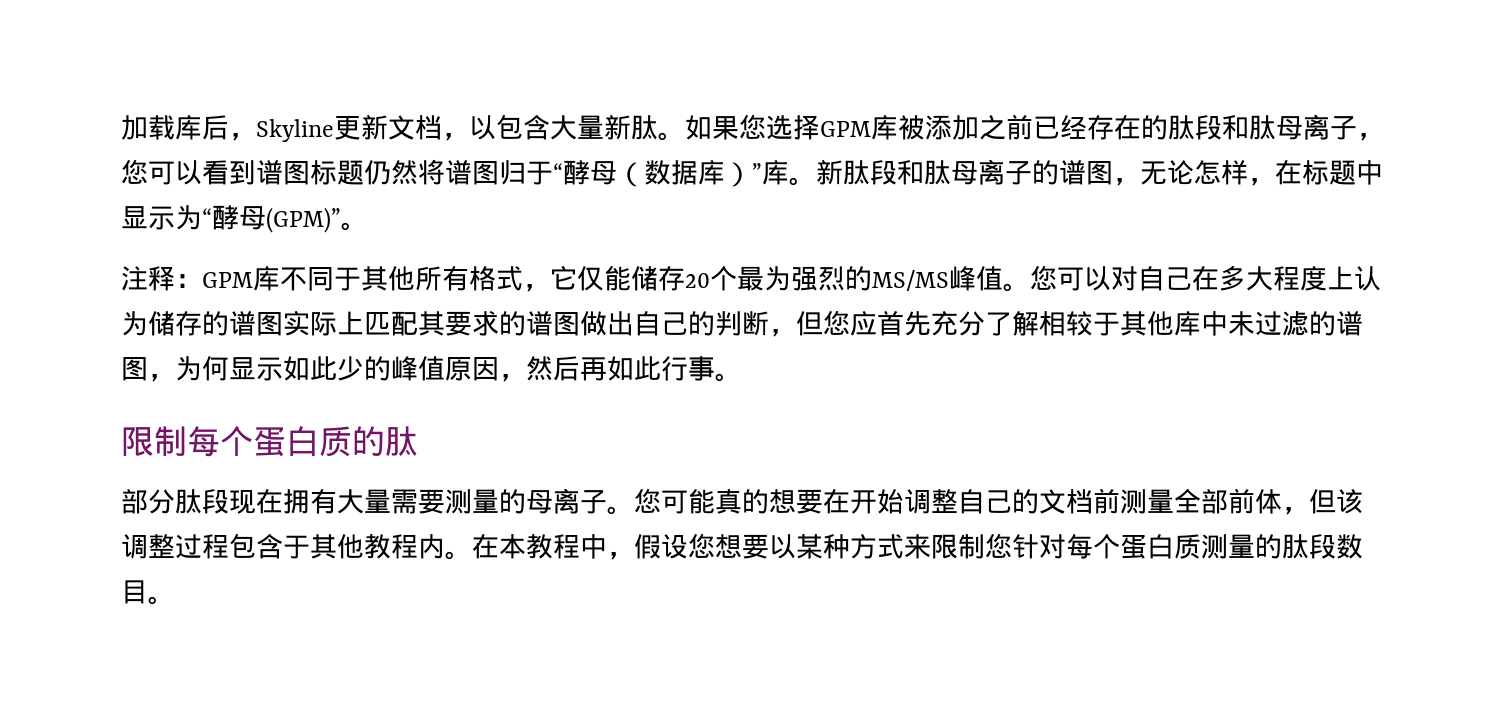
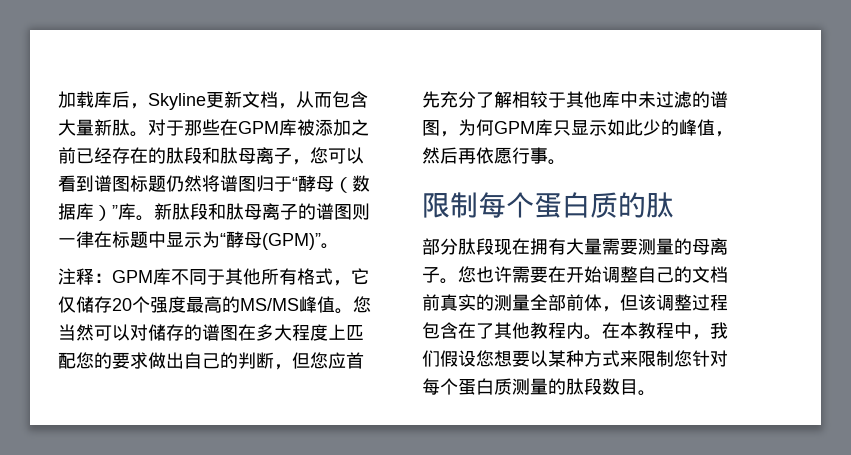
[469,115,496,140] 以 -> [296,91,332,108] 从而
[685,114,820,140] 如果您选择 -> [148,119,238,136] 对于那些在
[1113,160,1275,186] ，无论怎样， -> [352,203,370,220] [58,231,94,248] 则一律
[604,266,631,291] 能 -> (76, 304) none
[737,266,845,291] 最为强烈 -> [150,296,222,313] 强度最高
[1057,265,1381,291] [121,310,580,336] 可以对自己在多大程度上认为储存的谱图实际上匹配其要求的谱图 -> [58,324,364,341] [58,352,148,369] 当然可以对储存的谱图在多大程度上匹配您的要求
(229, 368) none -> [494,119,571,136] GPM库只
[445,357,499,381] 原因 -> (715, 127) none
[607,356,661,381] 如此 -> [476,147,512,164] 依愿
[661,489,796,514] 可能真的想 -> [476,266,530,283] 也许需
(1120, 501) none -> [440,294,494,311] 真实的
[283,535,310,559] 于 -> [458,322,494,339] 在了
(634, 555) none -> [710,322,728,339] [422,350,440,367] 我们

